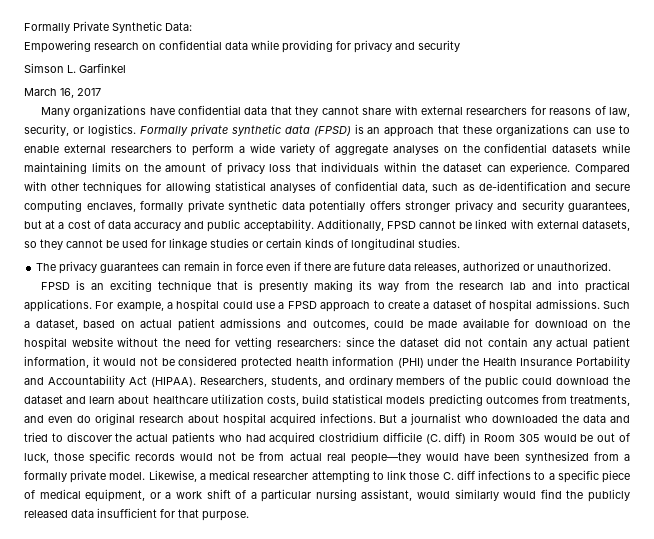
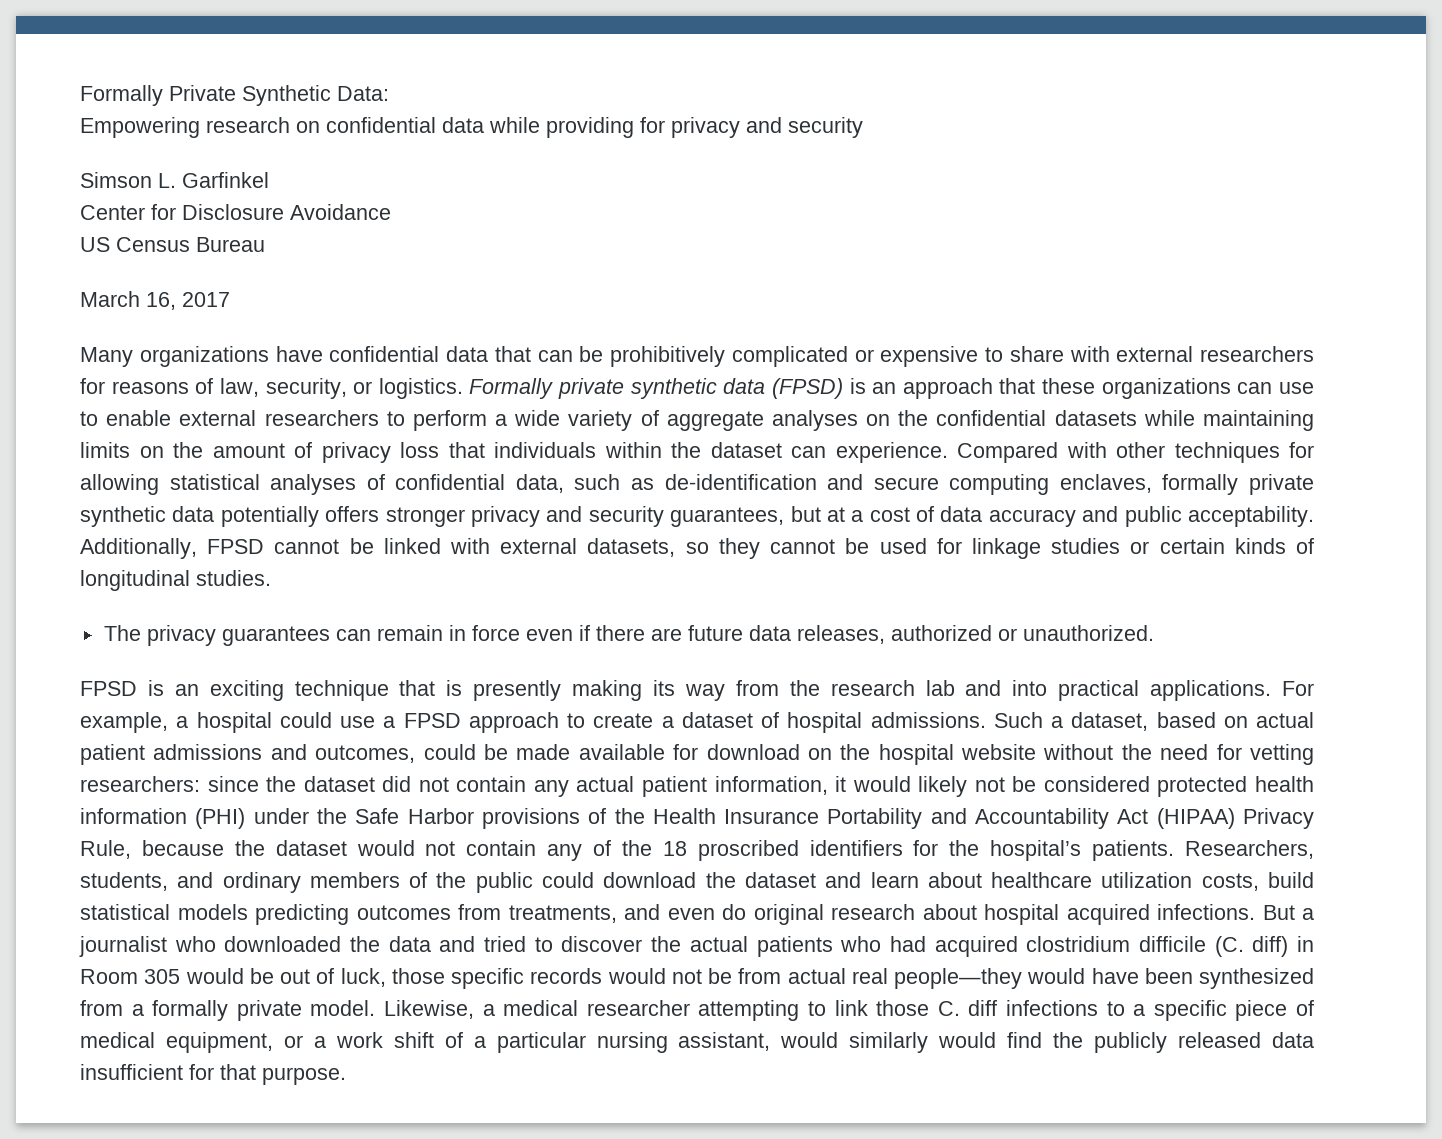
(126, 68) none -> [80,204,391,220] [80,237,265,252] // Center for Disclosure Avoidance // US Census Bureau
[295,106,359,117] they cannot -> [537,346,1003,367] can be prohibitively complicated or expensive to
(137, 362) none -> [918,776,968,797] likely
(480, 361) none -> [355,808,645,829] Safe Harbor provisions of the
[150,377,196,387] (HIPAA). -> [1156,808,1314,829] [80,840,1175,861] (HIPAA) Privacy Rule, because the dataset would not contain any of the 18 proscribed identifiers for the hospital’s patients.

